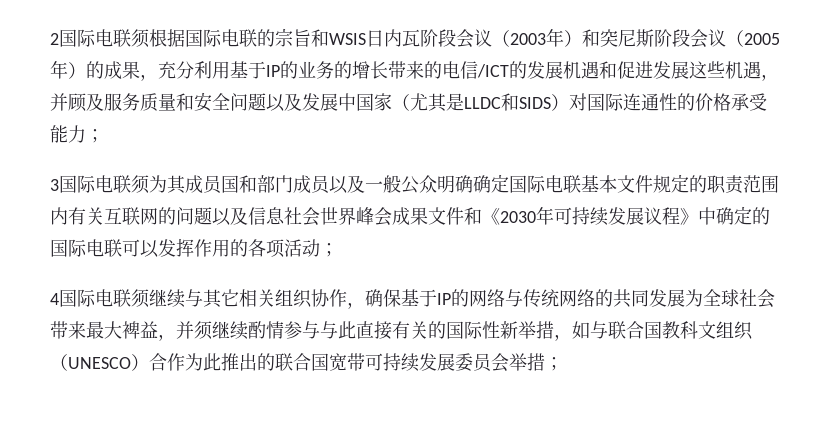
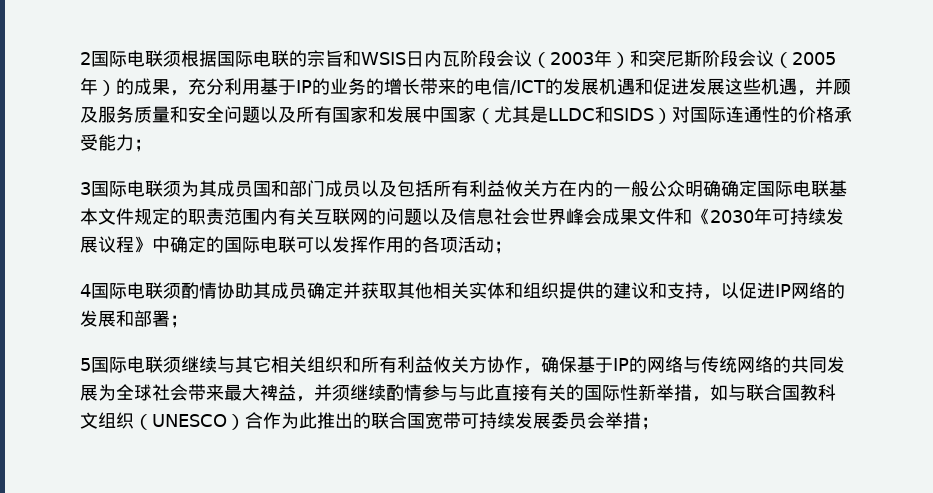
(302, 102) none -> [296,106,386,123] 所有国家和
(365, 184) none -> [397,180,613,197] 包括所有利益攸关方在内的
(150, 298) none -> [181,282,845,300] [80,310,188,328] [80,356,181,373] 酌情协助其成员确定并获取其他相关实体和组织提供的建议和支持，以促进IP网络的发展和部署； // 5国际电联须
(312, 298) none -> [343,356,487,373] 和所有利益攸关方

